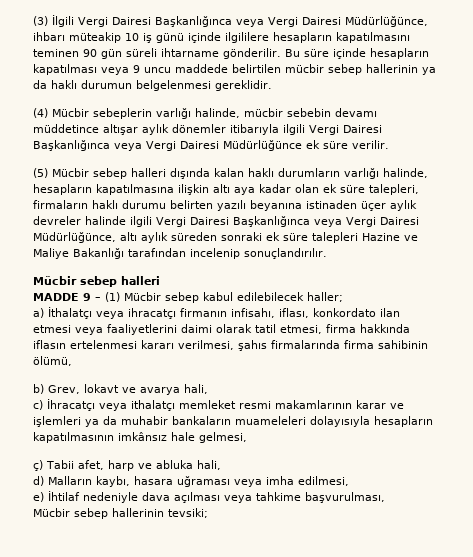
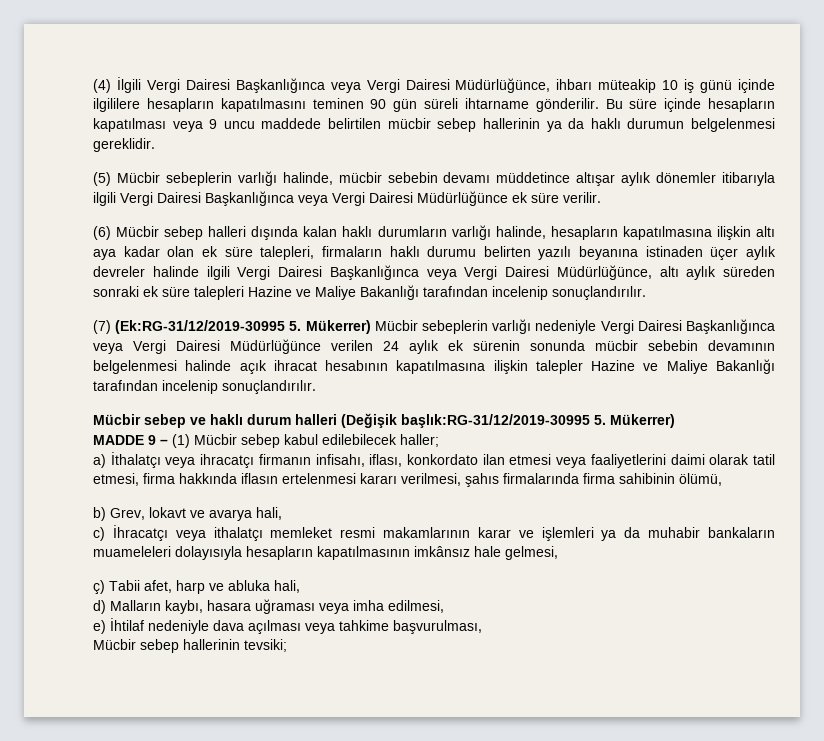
[33,16,48,26] (3) -> [93,79,111,93] (4)
[33,108,48,118] (4) -> [93,172,111,186] (5)
[33,168,48,178] (5) -> [93,226,111,240] (6)
[33,276,160,287] Mücbir sebep halleri -> [93,319,775,334] [93,339,775,354] [93,359,775,374] [93,380,316,394] [93,413,675,428] (7) (Ek:RG-31/12/2019-30995 5. Mükerrer) Mücbir sebeplerin varlığı nedeniyle Vergi Dairesi Başkanlığınca veya Vergi Dairesi Müdürlüğünce verilen 24 aylık ek sürenin sonunda mücbir sebebin devamının belgelenmesi halinde açık ihracat hesabının kapatılmasına ilişkin talepler Hazine ve Maliye Bakanlığı tarafından incelenip sonuçlandırılır. // Mücbir sebep ve haklı durum halleri (Değişik başlık:RG-31/12/2019-30995 5. Mükerrer)

